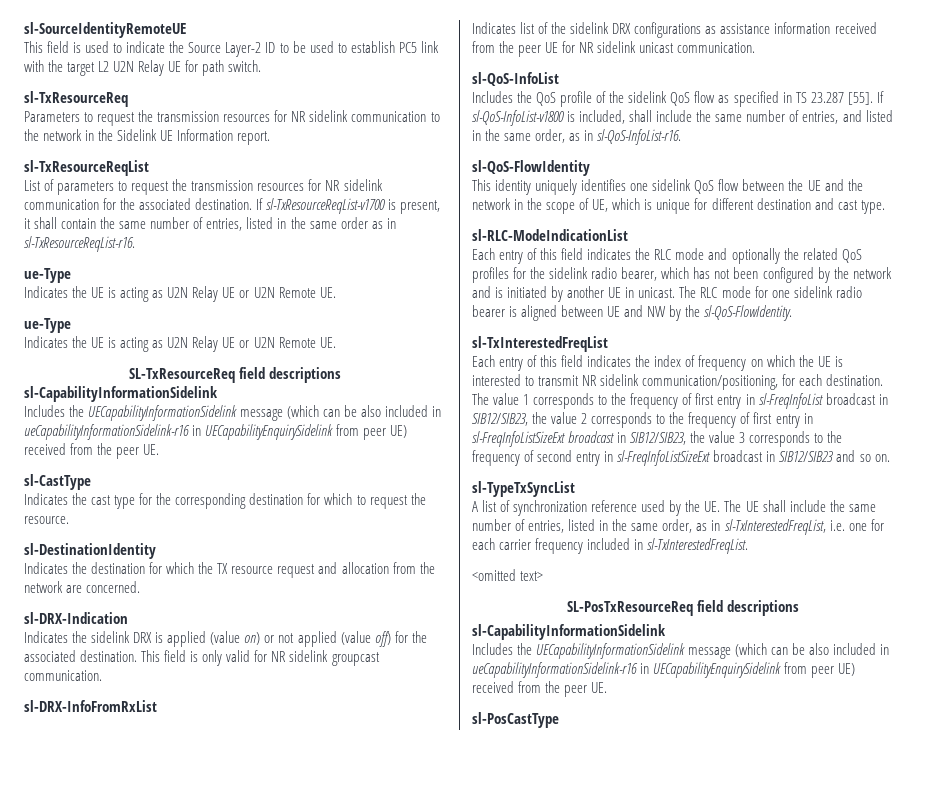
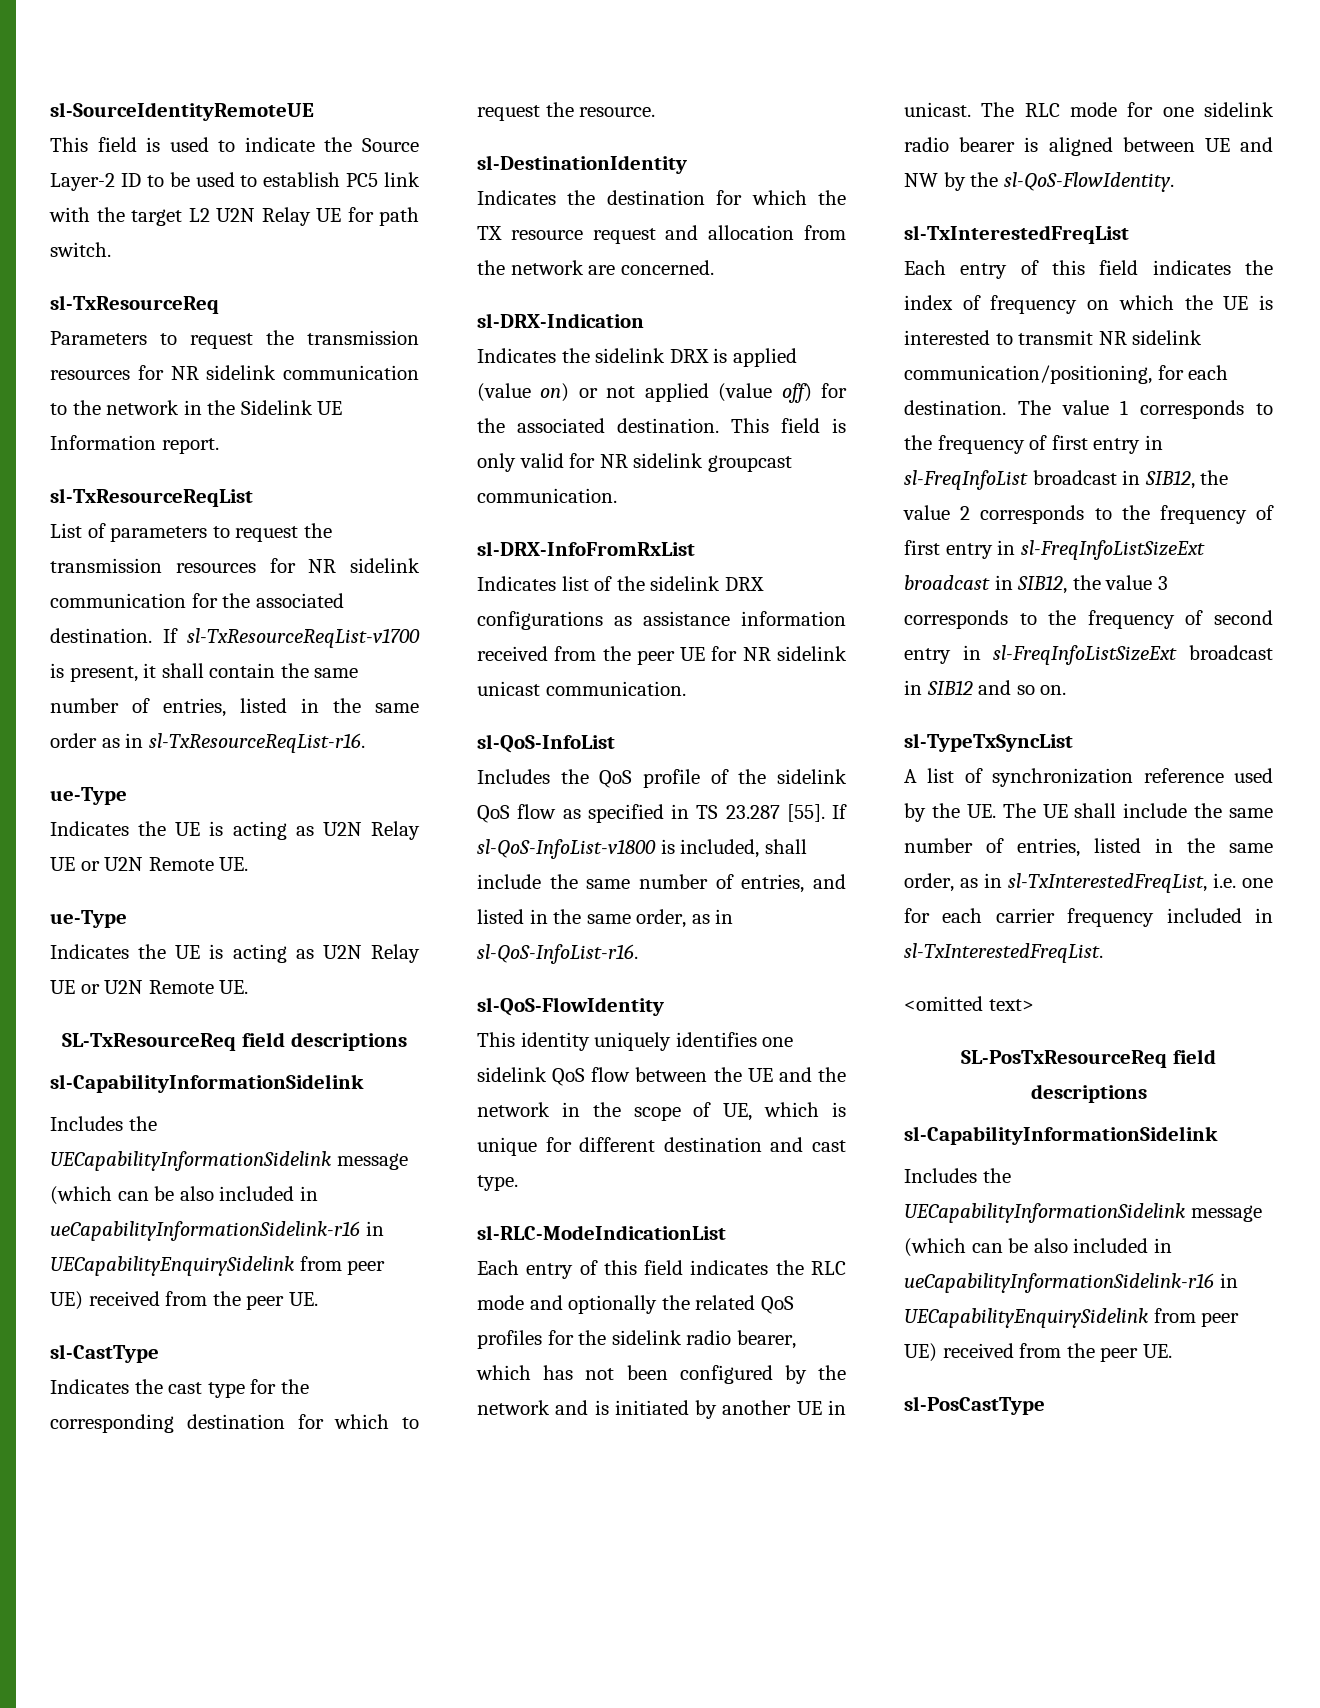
[472,413,528,426] SIB12/SIB23, -> [1144,470,1195,489] SIB12,
[630,432,687,445] SIB12/SIB23, -> [1017,575,1068,594] SIB12,
[779,451,834,462] SIB12/SIB23 -> [926,680,973,695] SIB12

